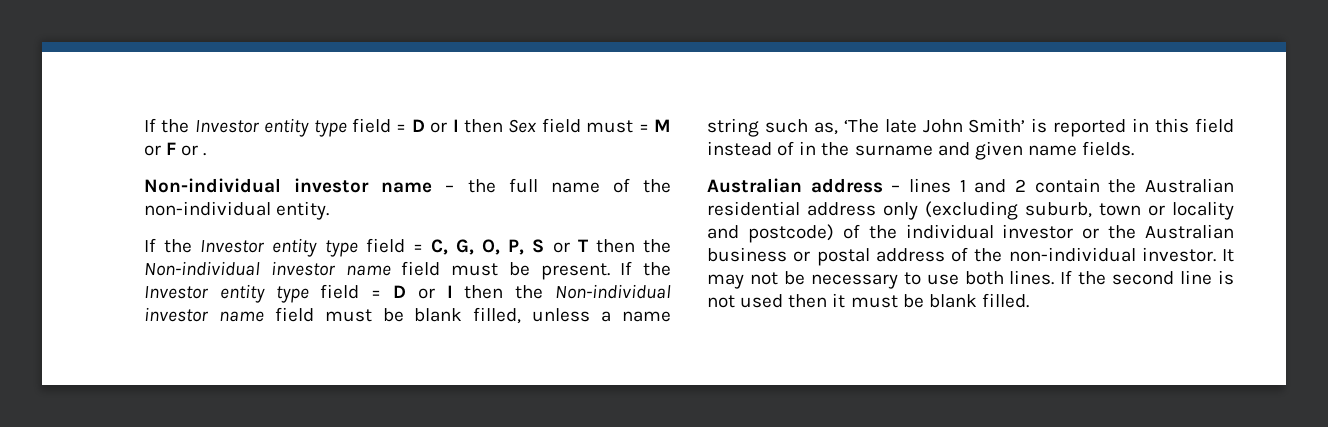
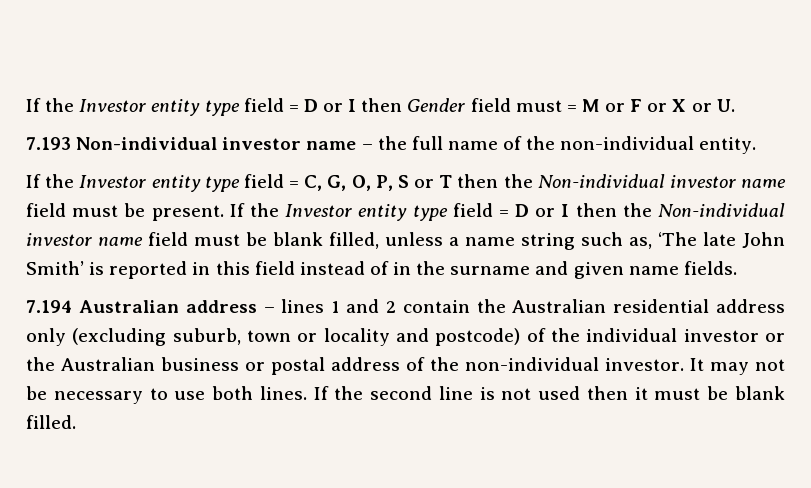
[508,119,538,133] Sex -> [407,98,466,112] Gender
[203,153,207,156] . // -> [672,99,735,112] [26,137,71,150] X or U. // 7.193
(1135, 148) none -> [26,300,72,313] 7.194

